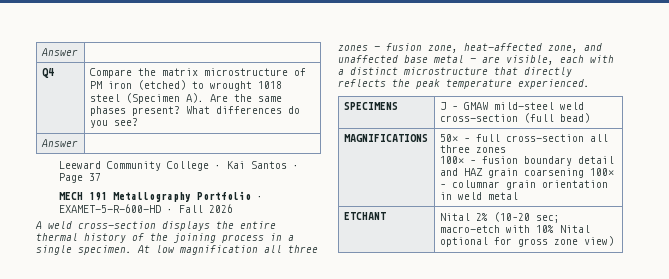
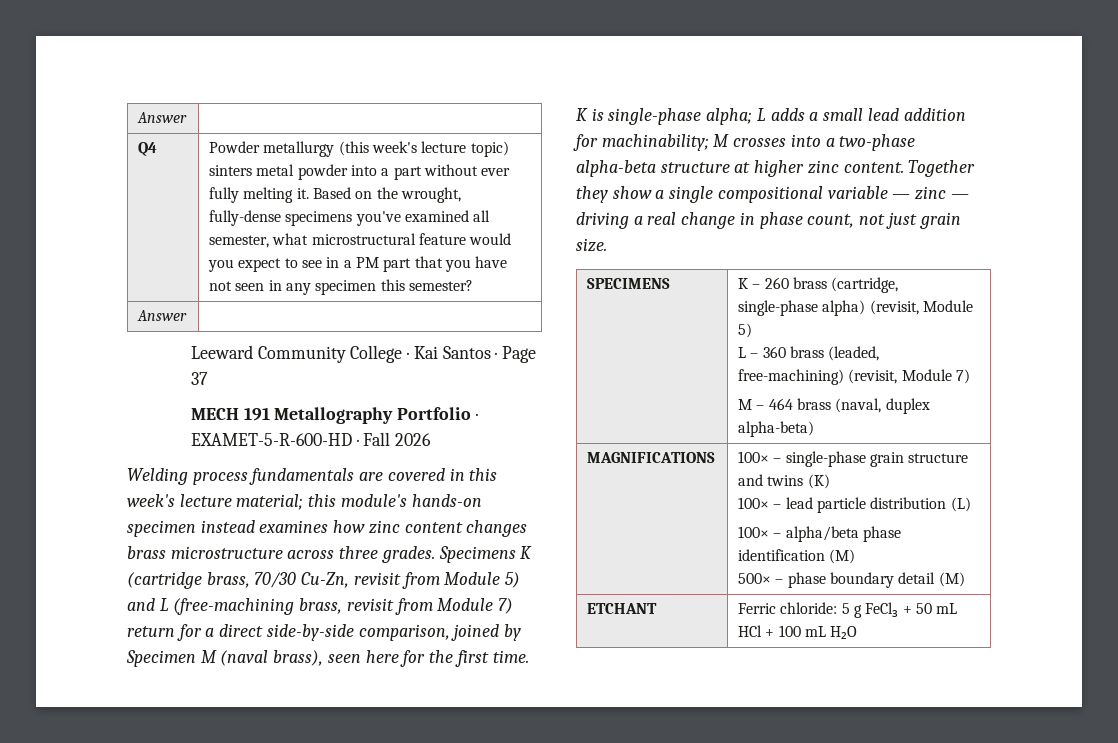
[89,68,306,78] [89,80,282,91] [89,93,282,104] [89,106,300,116] [89,118,138,128] Compare the matrix microstructure of PM iron (etched) to wrought 1018 steel (Specimen A). Are the same phases present? What differences do you see? -> [209,141,509,157] [209,164,511,180] [209,187,462,203] [209,210,491,226] [209,233,512,248] [208,256,508,272] [209,279,474,295] Powder metallurgy (this week's lecture topic) sinters metal powder into a part without ever fully melting it. Based on the wrought, fully-dense specimens you've examined all semester, what microstructural feature would you expect to see in a PM part that you have not seen in any specimen this semester?
[35,221,276,231] [36,233,294,243] [36,245,318,255] [338,43,602,53] [338,55,614,65] [338,67,572,77] [338,79,590,89] [343,102,398,110] [439,102,584,110] [439,113,590,123] [343,134,428,142] [439,134,608,142] [439,145,506,153] [439,156,614,166] [439,168,614,178] [439,180,608,190] [439,192,518,200] [343,212,386,220] [439,212,560,223] [439,225,590,233] [439,236,614,247] A weld cross-section displays the entire thermal history of the joining process in a single specimen. At low magnification all three zones — fusion zone, heat-affected zone, and unaffected base metal — are visible, each with a distinct microstructure that directly reflects the peak temperature experienced. // SPECIMENS | J – GMAW mild-steel weld cross-section (full bead) // MAGNIFICATIONS | 50× – full cross-section all three zones // 100× – fusion boundary detail and HAZ grain coarsening 100× – columnar grain orientation in weld metal // ETCHANT | Nital 2% (10–20 sec; macro-etch with 10% Nital optional for gross zone view) -> [127,468,498,485] [127,494,482,510] [127,520,528,537] [127,546,533,563] [127,572,521,589] [127,598,514,615] [127,624,522,641] [126,650,529,667] [576,108,966,125] [573,134,916,151] [576,160,976,177] [576,186,969,203] [576,212,961,229] [576,238,607,252] [587,278,671,289] [738,277,899,293] [738,300,974,316] [738,323,753,338] [738,346,880,361] [738,369,971,385] [738,398,930,414] [738,421,815,437] [587,452,716,463] [738,451,969,467] [738,474,830,489] [738,497,971,513] [738,526,902,542] [738,549,856,564] [738,572,965,588] [587,603,658,614] [738,602,958,618] [738,625,858,639] Welding process fundamentals are covered in this week's lecture material; this module's hands-on specimen instead examines how zinc content changes brass microstructure across three grades. Specimens K (cartridge brass, 70/30 Cu-Zn, revisit from Module 5) and L (free-machining brass, revisit from Module 7) return for a direct side-by-side comparison, joined by Specimen M (naval brass), seen here for the first time. K is single-phase alpha; L adds a small lead addition for machinability; M crosses into a two-phase alpha-beta structure at higher zinc content. Together they show a single compositional variable — zinc — driving a real change in phase count, not just grain size. // SPECIMENS | K – 260 brass (cartridge, single-phase alpha) (revisit, Module 5) // L – 360 brass (leaded, free-machining) (revisit, Module 7) // M – 464 brass (naval, duplex alpha-beta) // MAGNIFICATIONS | 100× – single-phase grain structure and twins (K) // 100× – lead particle distribution (L) // 100× – alpha/beta phase identification (M) // 500× – phase boundary detail (M) // ETCHANT | Ferric chloride: 5 g FeCl₃ + 50 mL HCl + 100 mL H₂O

